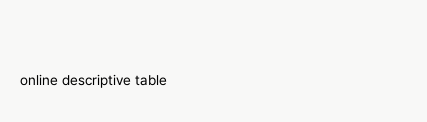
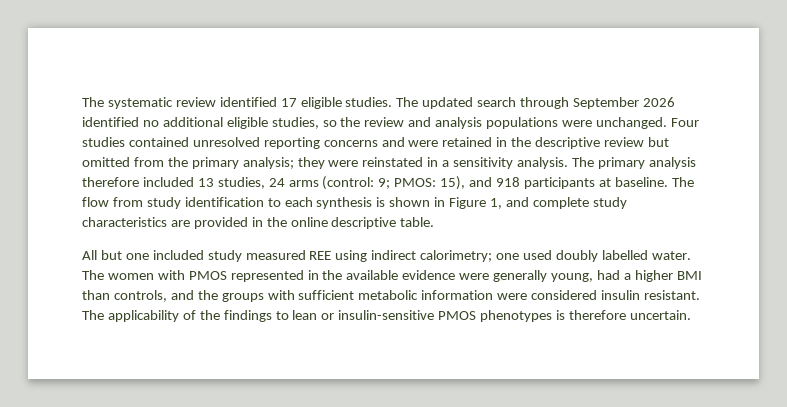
[20,74,167,88] online descriptive table -> [82,97,675,109] [82,117,699,129] [82,137,669,149] [82,157,696,169] [82,176,694,190] [82,197,627,209] [82,217,435,229] [82,250,691,262] [82,270,702,282] [82,290,700,302] [82,310,691,322] The systematic review identified 17 eligible studies. The updated search through September 2026 identified no additional eligible studies, so the review and analysis populations were unchanged. Four studies contained unresolved reporting concerns and were retained in the descriptive review but omitted from the primary analysis; they were reinstated in a sensitivity analysis. The primary analysis therefore included 13 studies, 24 arms (control: 9; PMOS: 15), and 918 participants at baseline. The flow from study identification to each synthesis is shown in Figure 1, and complete study characteristics are provided in the online descriptive table. // All but one included study measured REE using indirect calorimetry; one used doubly labelled water. The women with PMOS represented in the available evidence were generally young, had a higher BMI than controls, and the groups with sufficient metabolic information were considered insulin resistant. The applicability of the findings to lean or insulin-sensitive PMOS phenotypes is therefore uncertain.

